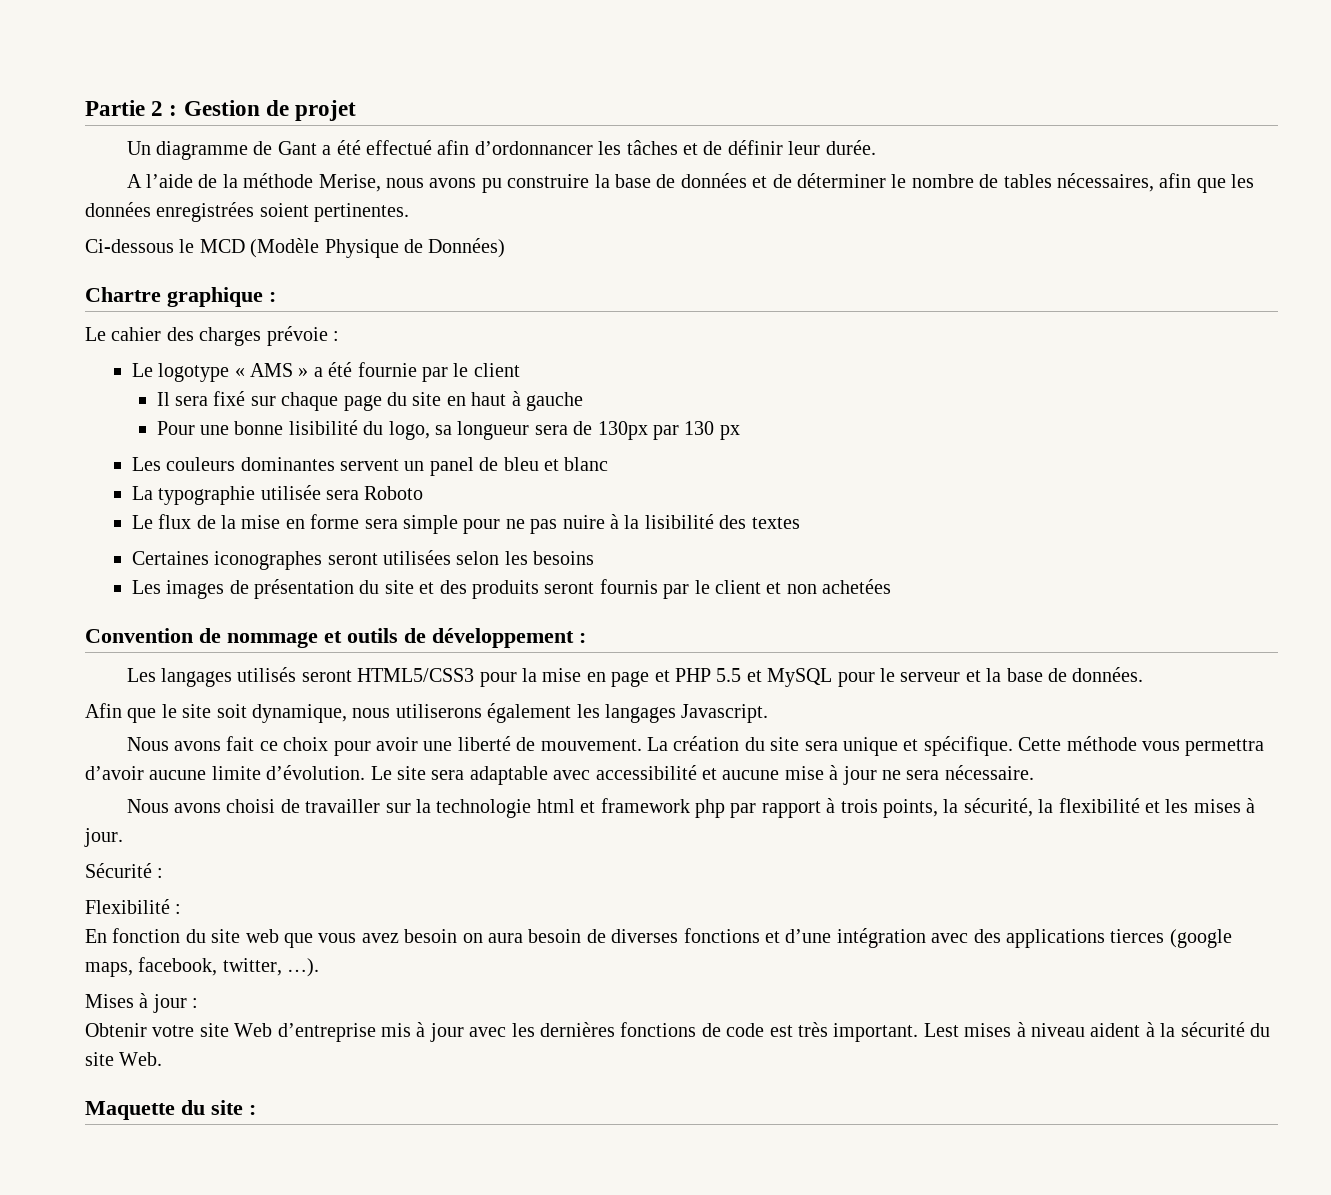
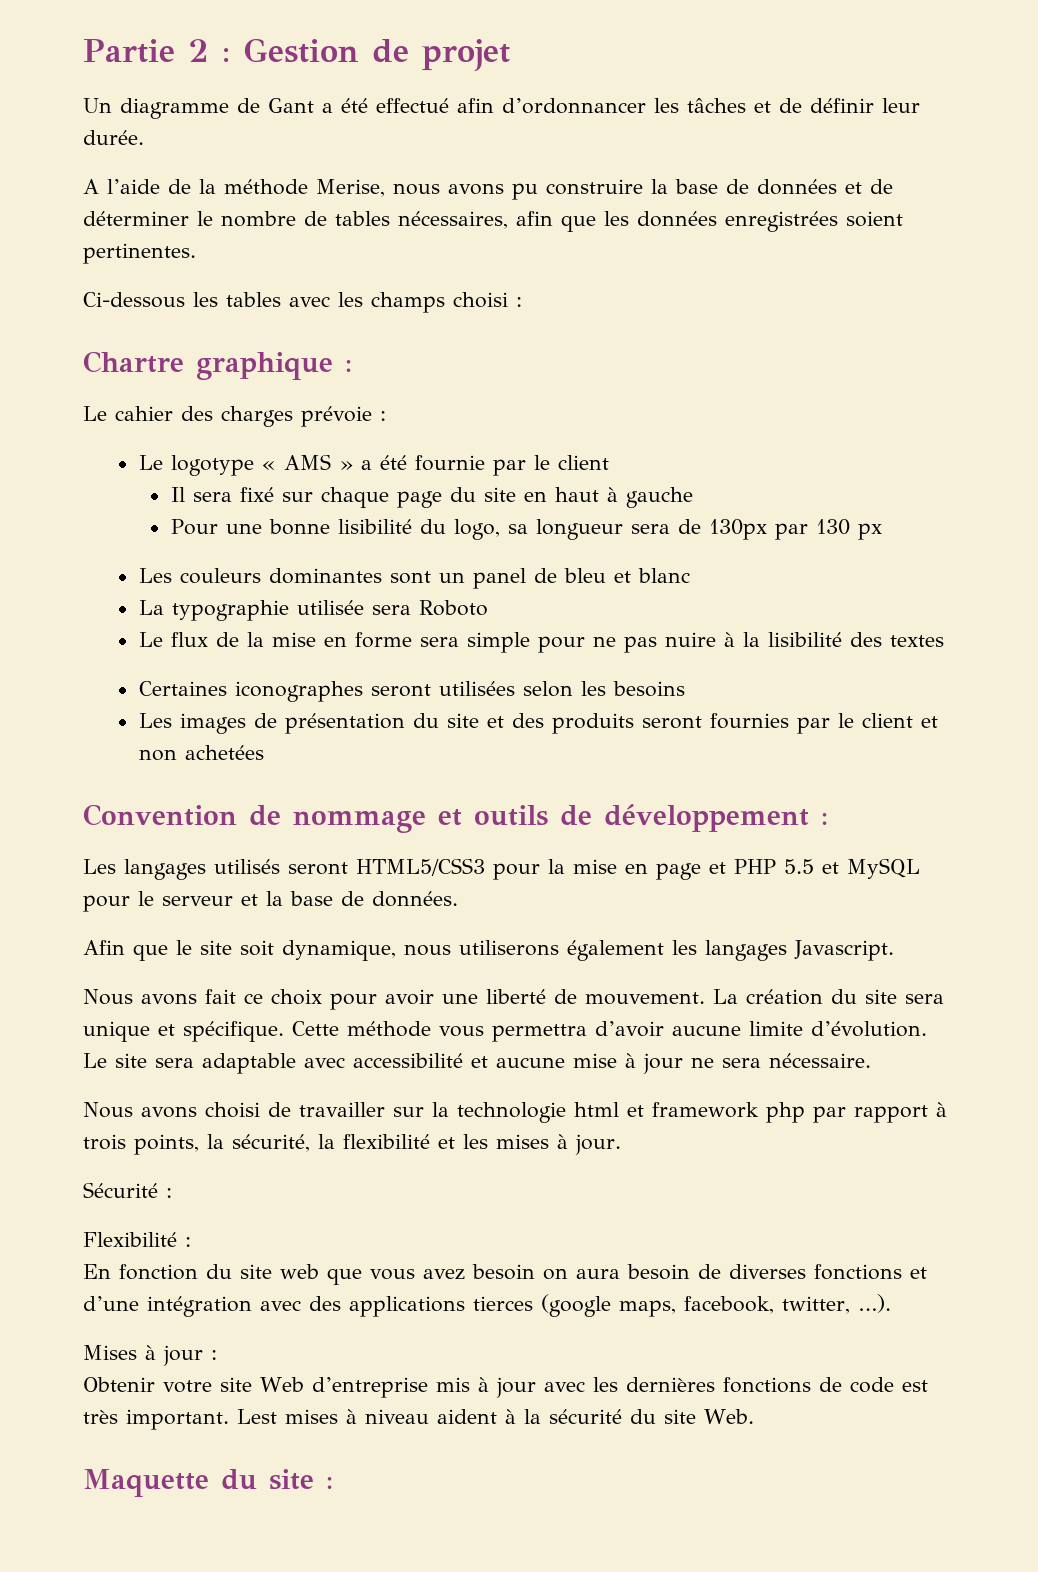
[179,238,506,258] le MCD (Modèle Physique de Données) -> [193,292,522,313] les tables avec les champs choisi :
[340,459,400,471] servent -> [389,571,431,584] sont
[599,579,658,594] fournis -> [709,713,789,729] fournies

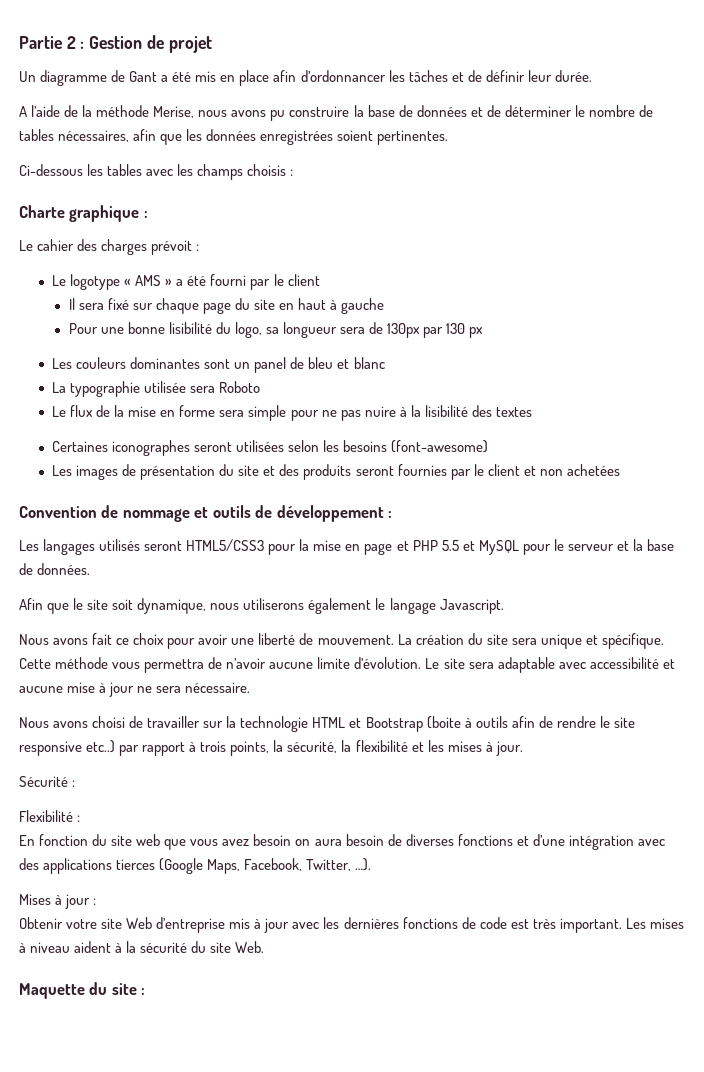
[376,98,449,113] effectué -> [195,70,270,86] mis en place
[453,292,522,308] [83,351,184,373] choisi : // Chartre -> [247,164,294,176] [19,205,65,218] choisis : // Charte
[301,406,372,427] prévoie -> [151,240,193,255] prévoit
[414,455,485,471] fournie -> [210,274,247,286] fourni
(685, 689) none -> [391,440,489,453] (font-awesome)
[672,940,787,961] les langages -> [375,598,436,614] le langage
[595,1021,664,1037] d’avoir -> [208,657,267,669] de n’avoir
[574,1102,805,1123] html et framework php -> [312,716,635,732] [19,740,116,756] HTML et Bootstrap (boite à outils afin de rendre le site responsive etc..)
[541,1294,850,1317] (google maps, facebook, twitter, -> [159,858,352,874] (Google Maps, Facebook, Twitter,
[237,1409,277,1424] Lest -> [625,918,646,929] Les

